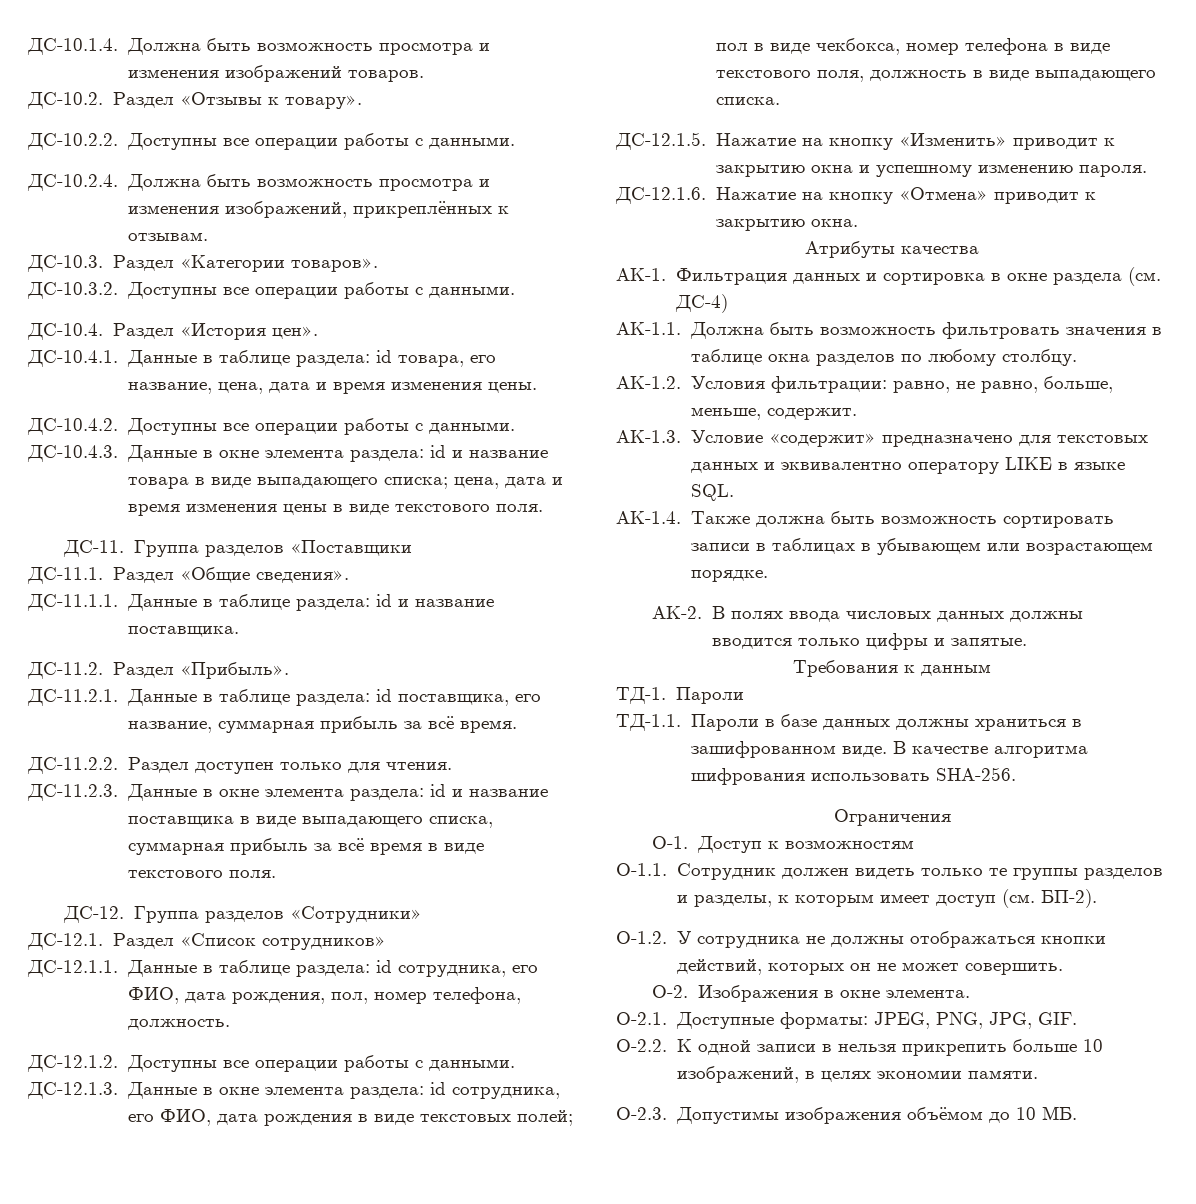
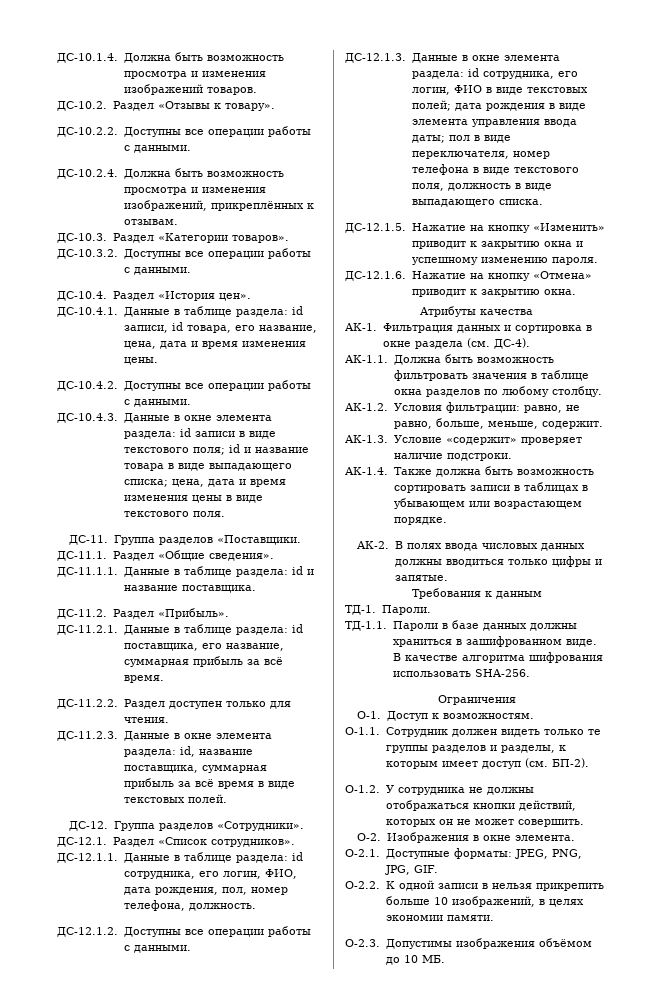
(392, 356) none -> [123,322,183,333] записи, id
(446, 451) none -> [194,431,276,439] [123,444,240,455] записи в виде текстового поля; id
[289,540,412,556] «Поставщики -> [216,535,301,545] «Поставщики.
[429,784,548,797] [127,816,493,828] id и название поставщика в виде выпадающего списка, -> [179,746,253,757] [123,765,198,773] id, название поставщика,
[127,870,276,878] текстового поля. -> [123,794,227,803] текстовых полей.
[289,906,422,923] «Сотрудники» -> [216,821,304,831] «Сотрудники».
[261,936,386,950] сотрудников» -> [210,839,295,847] сотрудников».
(538, 969) none -> [222,871,261,879] логин,
[159,1109,573,1126] ФИО, дата рождения в виде текстовых полей; -> [411,85,588,95] [411,100,586,111] [411,119,577,127] [411,135,445,143] логин, ФИО в виде текстовых полей; дата рождения в виде элемента управления ввода даты;
[815,38,900,55] чекбокса, -> [411,151,509,159] переключателя,
[674,294,728,313] ДС-4) -> [493,338,530,349] ДС-4).
[881,435,1148,447] [690,457,1125,474] [690,484,734,501] предназначено для текстовых данных и эквивалентно оператору LIKE в языке SQL. -> [520,437,582,445] [393,453,512,461] проверяет наличие подстроки.
[711,638,792,649] вводится -> [445,559,504,567] вводиться
[675,687,744,704] Пароли -> [381,605,431,615] Пароли.
[784,840,914,849] возможностям -> [442,713,534,719] возможностям.

